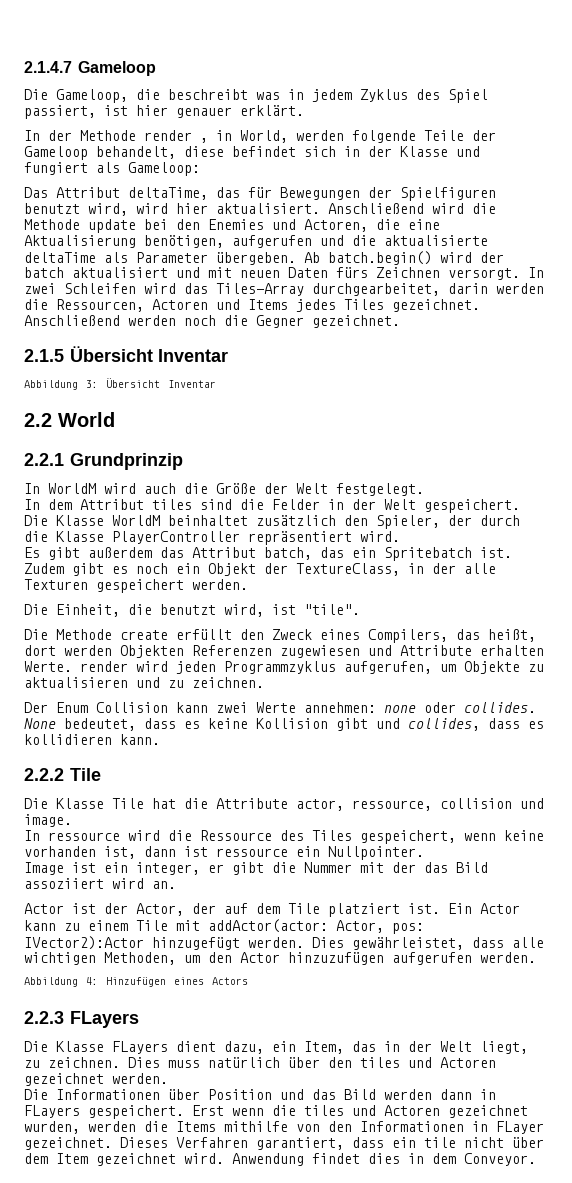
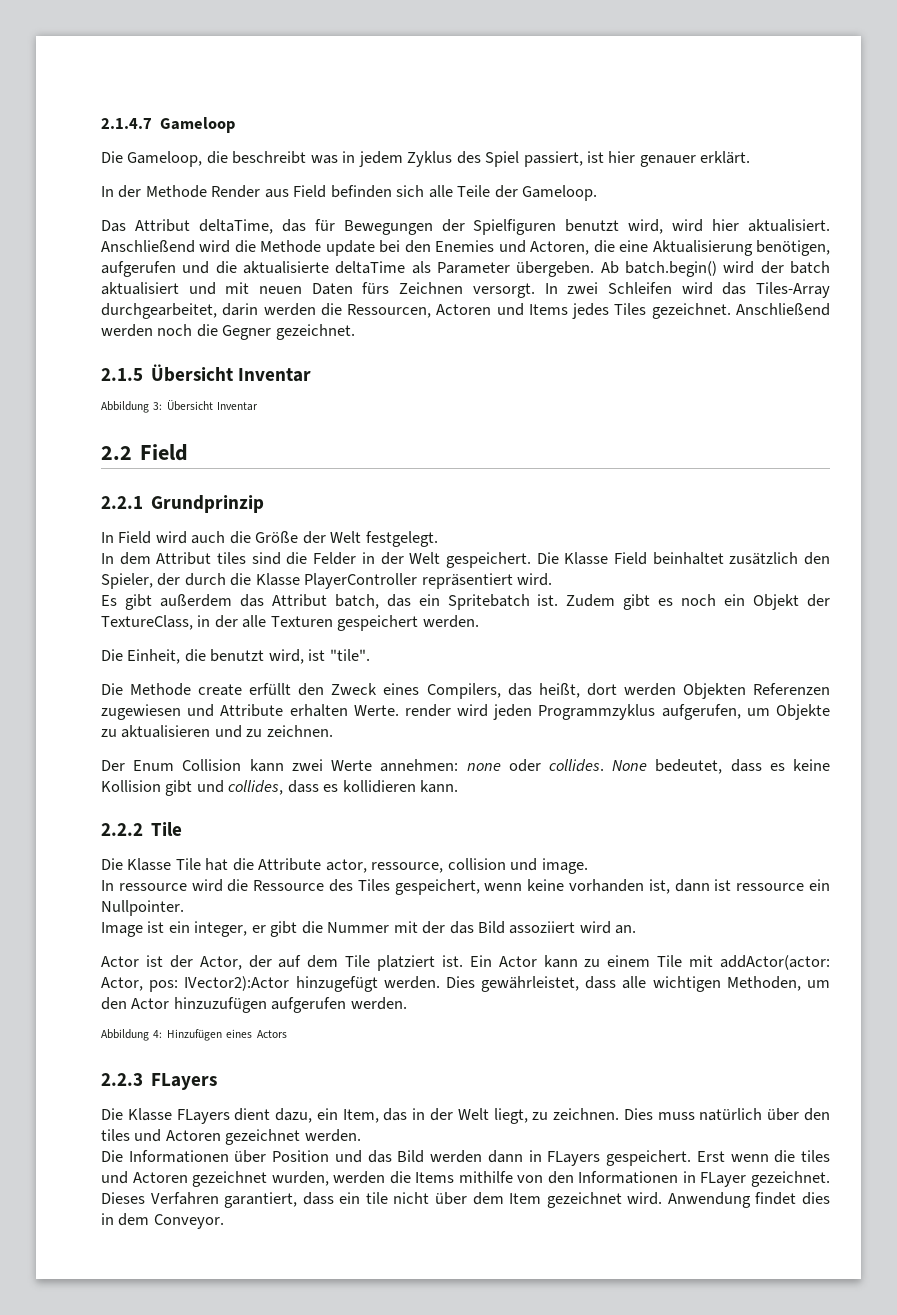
[144,130,496,143] [24,146,480,160] [24,162,200,176] render , in World, werden folgende Teile der Gameloop behandelt, diese befindet sich in der Klasse und fungiert als Gameloop: -> [211,185,598,201] Render aus Field befinden sich alle Teile der Gameloop.
[58,412,115,427] World -> [140,444,189,461] Field
[48,483,96,494] WorldM -> [118,531,152,544] Field
[112,515,160,526] WorldM -> [613,552,647,565] Field

